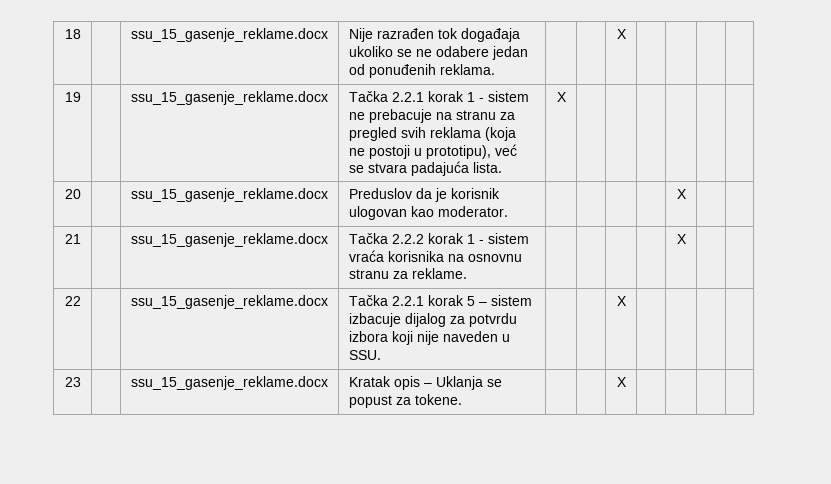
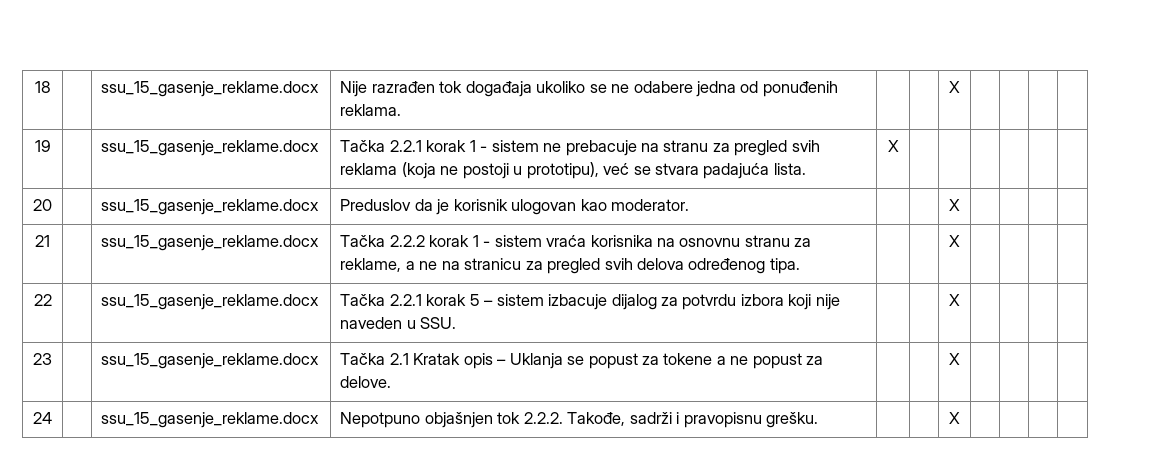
[491,46,528,60] jedan -> [696,81,737,97] jedna
[676,189,687,199] | | X -> [949,199,960,211] X | |
[411,268,467,279] [676,234,687,244] reklame. | | | | | X | | -> [340,258,800,274] [949,235,960,247] reklame, a ne na stranicu za pregled svih delova određenog tipa. | | | X | | | |
(328, 383) none -> [340,353,409,365] Tačka 2.1
[414,394,462,405] tokene. -> [663,353,824,369] [340,376,392,388] [949,353,960,365] [33,412,52,424] [101,412,320,428] [340,412,819,428] tokene a ne popust za delove. | | | X | | | | // 24 | | ssu_15_gasenje_reklame.docx | Nepotpuno objašnjen tok 2.2.2. Takođe, sadrži i pravopisnu grešku.

